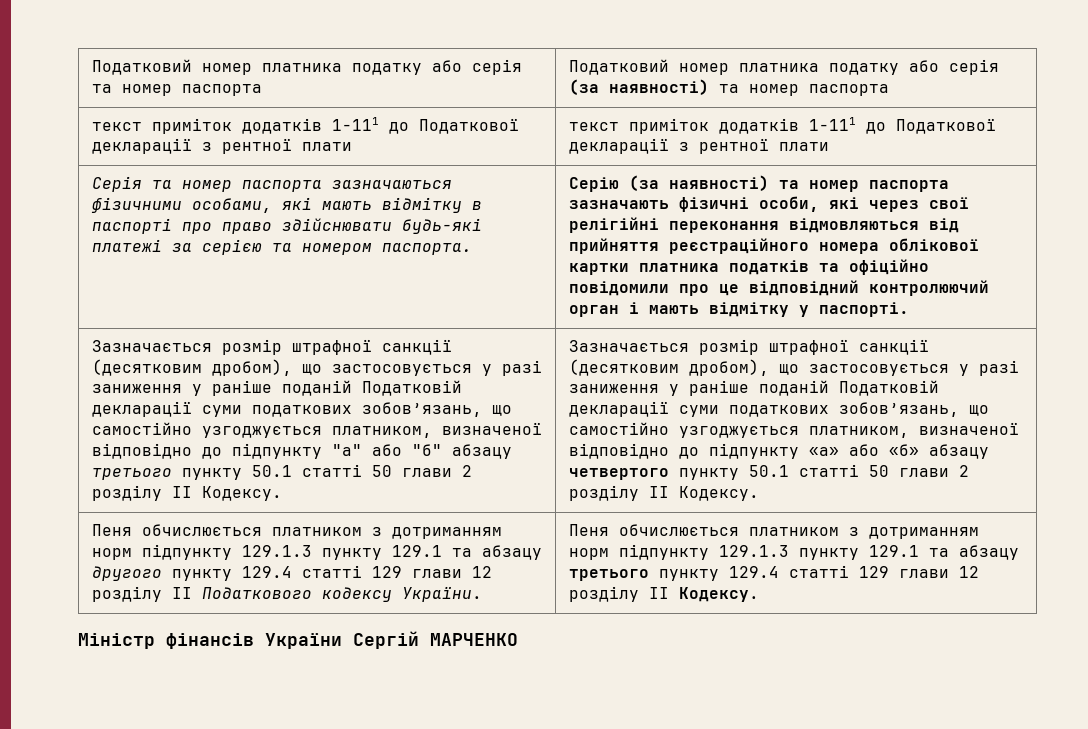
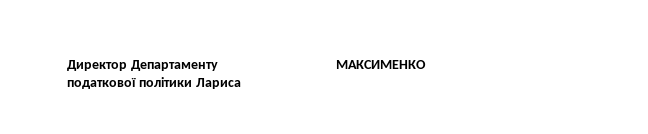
[91,59,522,75] [91,84,262,96] [568,59,999,75] [568,79,889,96] [91,117,519,134] [91,138,352,154] [568,117,996,134] [568,138,829,154] [91,176,452,192] [90,197,482,213] [91,218,482,234] [91,239,472,255] [568,175,949,192] [568,196,969,212] [568,217,959,233] [568,238,979,254] [568,259,929,275] [568,280,989,296] [568,302,909,317] [91,339,452,355] [91,359,542,376] [91,380,462,396] [91,401,512,417] [91,422,542,438] [91,443,512,459] [91,464,472,480] [91,485,282,501] [568,339,929,355] [568,359,1019,376] [568,380,939,396] [568,401,989,417] [568,422,1019,438] [568,443,989,459] [568,464,969,480] [568,485,759,501] [91,524,502,539] [91,544,542,560] [91,565,492,581] [91,586,482,602] [568,524,979,539] [568,544,1019,560] [568,565,979,581] [568,586,759,602] [78,631,518,649] Податковий номер платника податку або серія та номер паспорта | Податковий номер платника податку або серія (за наявності) та номер паспорта // текст приміток додатків 1-111 до Податкової декларації з рентної плати | текст приміток додатків 1-111 до Податкової декларації з рентної плати // Серія та номер паспорта зазначаються фізичними особами, які мають відмітку в паспорті про право здійснювати будь-які платежі за серією та номером паспорта. | Серію (за наявності) та номер паспорта зазначають фізичні особи, які через свої релігійні переконання відмовляються від прийняття реєстраційного номера облікової картки платника податків та офіційно повідомили про це відповідний контролюючий орган і мають відмітку у паспорті. // Зазначається розмір штрафної санкції (десятковим дробом), що застосовується у разі заниження у раніше поданій Податковій декларації суми податкових зобов’язань, що самостійно узгоджується платником, визначеної відповідно до підпункту "а" або "б" абзацу третього пункту 50.1 статті 50 глави 2 розділу ІІ Кодексу. | Зазначається розмір штрафної санкції (десятковим дробом), що застосовується у разі заниження у раніше поданій Податковій декларації суми податкових зобов’язань, що самостійно узгоджується платником, визначеної відповідно до підпункту «а» або «б» абзацу четвертого пункту 50.1 статті 50 глави 2 розділу ІІ Кодексу. // Пеня обчислюється платником з дотриманням норм підпункту 129.1.3 пункту 129.1 та абзацу другого пункту 129.4 статті 129 глави 12 розділу ІІ Податкового кодексу України. | Пеня обчислюється платником з дотриманням норм підпункту 129.1.3 пункту 129.1 та абзацу третього пункту 129.4 статті 129 глави 12 розділу ІІ Кодексу. // Міністр фінансів України Сергій МАРЧЕНКО -> [67,60,218,71] [67,77,241,89] [336,60,426,69] Директор Департаменту // податкової політики Лариса МАКСИМЕНКО

